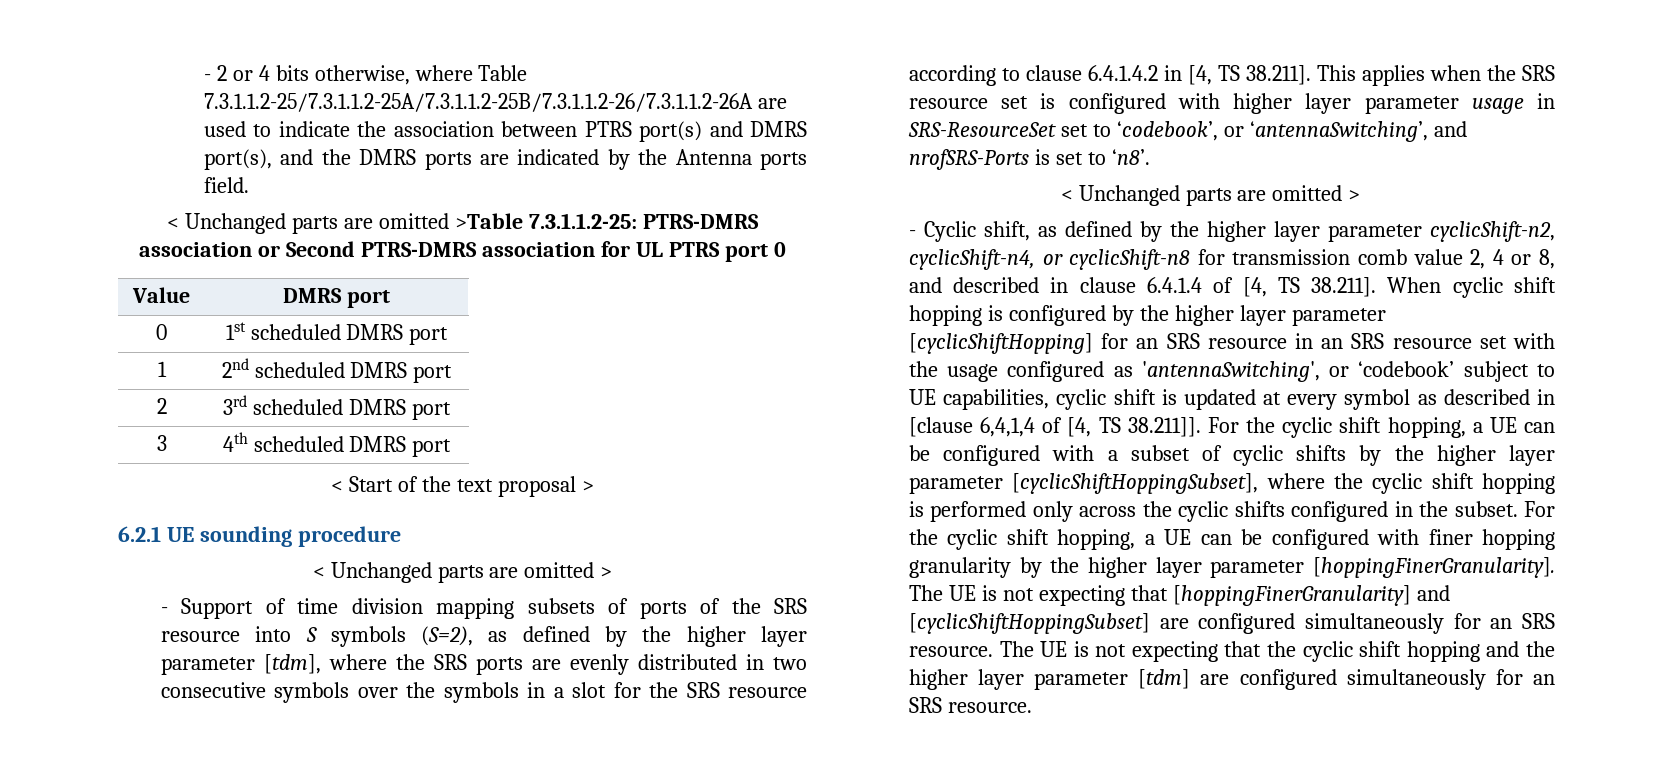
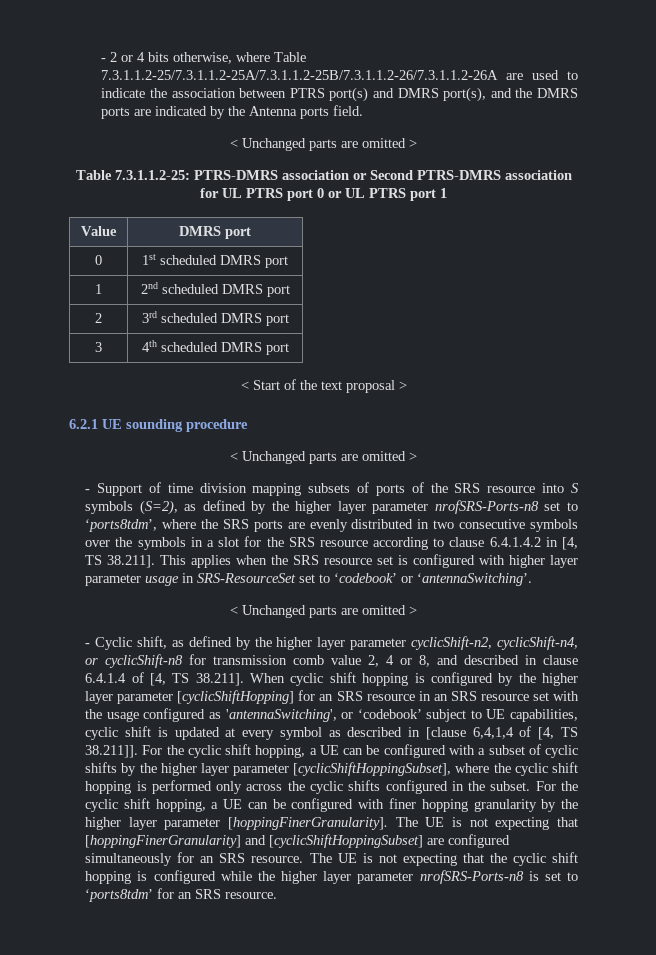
[454,213,523,229] >Table -> [409,139,417,148] [75,170,112,180] > // Table
(786, 249) none -> [328,188,447,201] or UL PTRS port 1
[263,654,321,674] [tdm], -> [434,500,578,514] [85,519,158,532] nrofSRS-Ports-n8 set to ‘ports8tdm’,
[1116,121,1467,142] [908,149,1150,170] ‘codebook’, or ‘antennaSwitching’, and nrofSRS-Ports is set to ‘n8’. -> [334,573,533,586] ‘codebook’ or ‘antennaSwitching’.
[1486,641,1555,657] [908,669,1486,690] and the higher layer parameter [tdm] are configured simultaneously -> [137,870,578,884] [85,889,154,902] is configured while the higher layer parameter nrofSRS-Ports-n8 is set to ‘ports8tdm’

